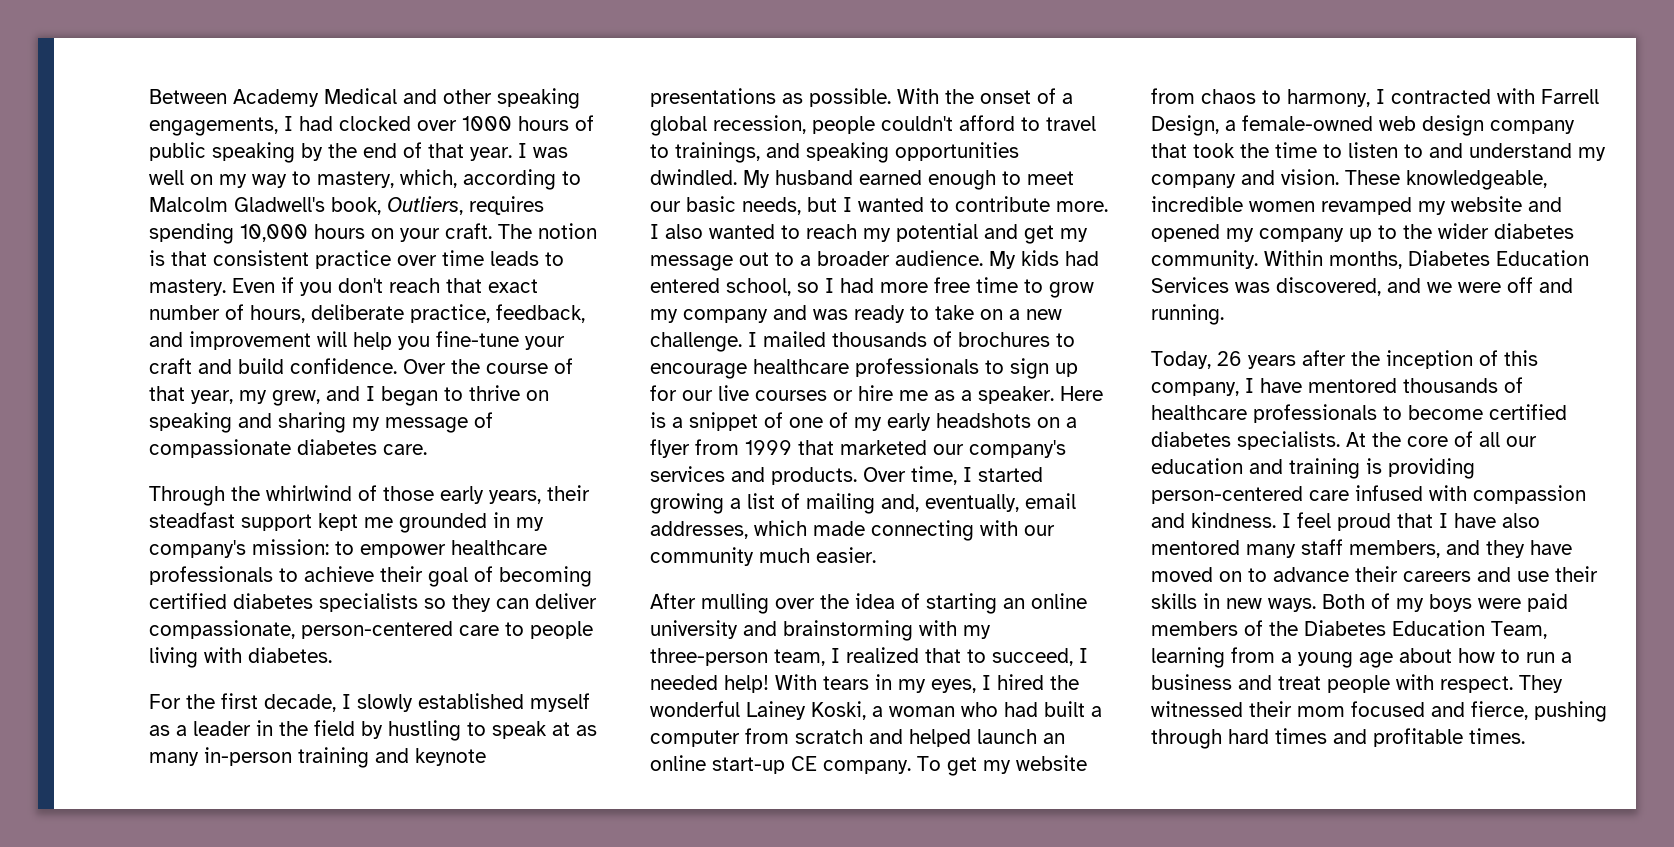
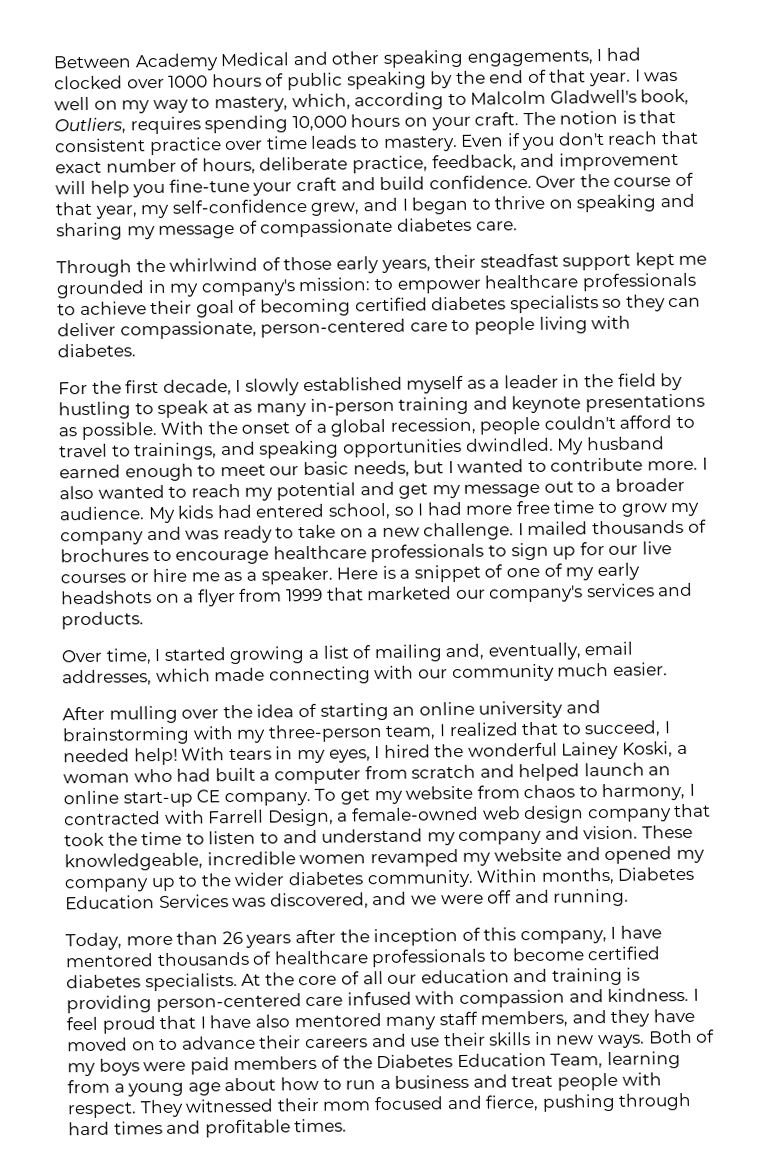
(267, 397) none -> [171,198,307,214] self-confidence
(857, 476) none -> (144, 620) //
(1211, 360) none -> [125,931,219,946] more than

